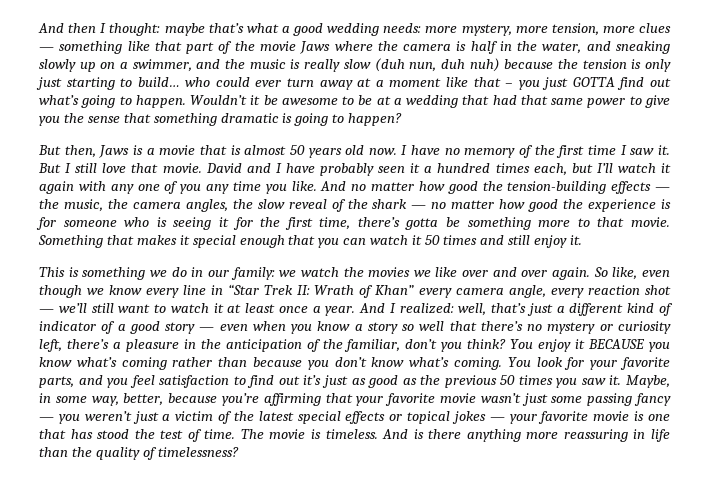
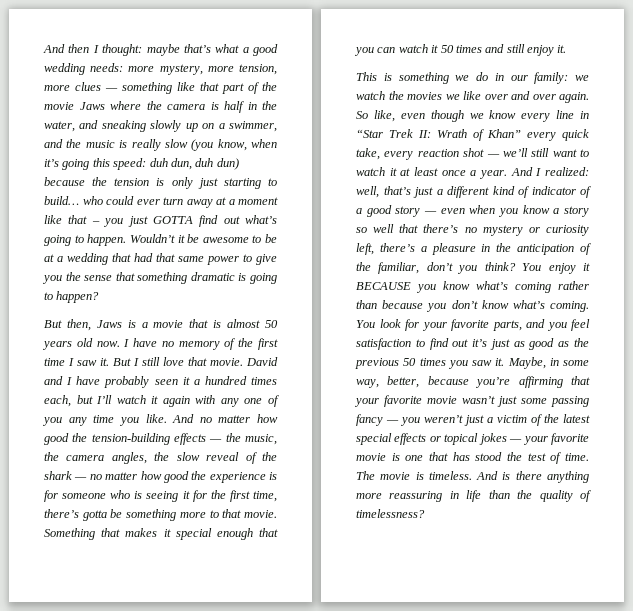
[374,58,500,72] (duh nun, duh nuh) -> [191,139,277,151] [44,158,239,170] (you know, when it’s going this speed: duh dun, duh dun)
[456,285,547,298] camera angle, -> [562,129,589,141] [356,148,380,160] quick take,

